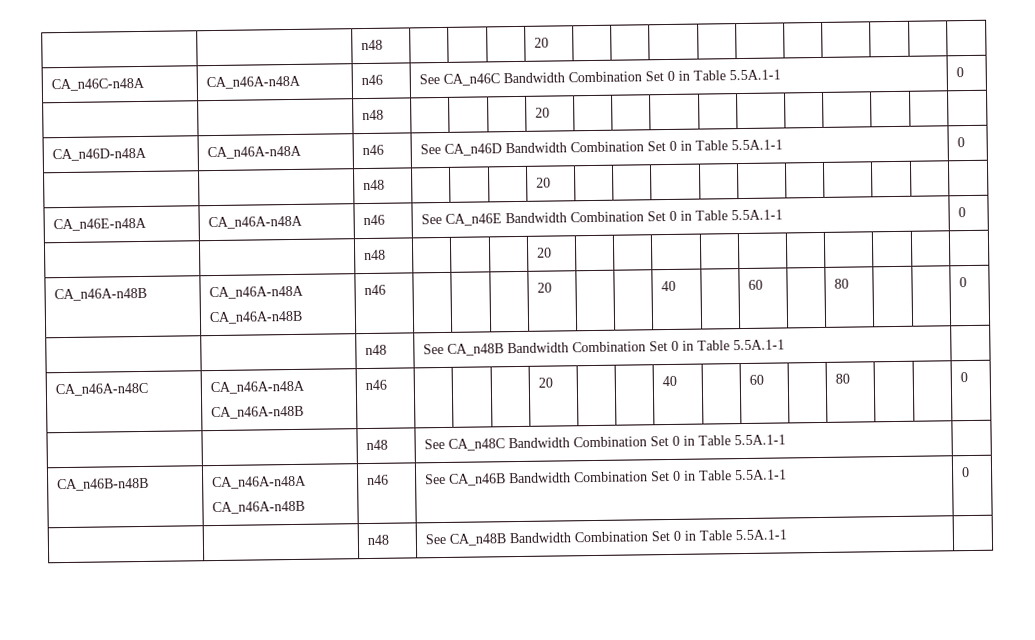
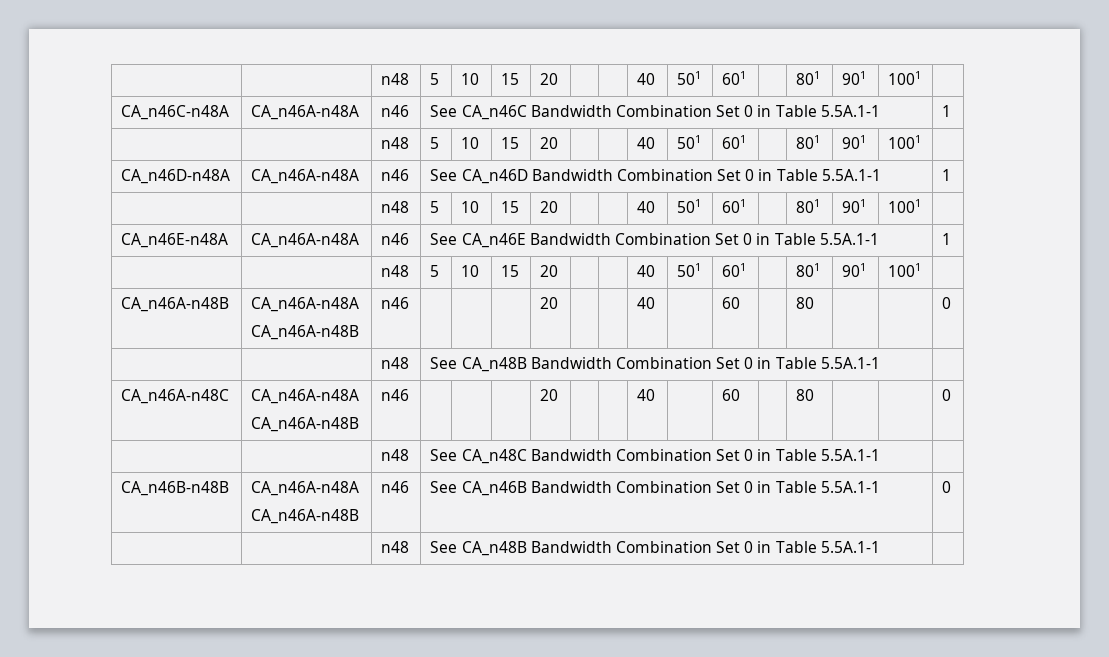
[361,39,384,51] [534,37,550,48] | | n48 | | | | 20 | | | | | | | | | -> [381,73,410,85] [430,73,440,85] [461,73,480,85] [501,73,520,85] [540,73,559,85] [637,73,656,85] [677,71,702,85] [722,71,747,85] [796,71,821,85] [842,71,867,85] [888,71,922,85] | | n48 | 5 | 10 | 15 | 20 | | | 40 | 501 | 601 | | 801 | 901 | 1001
[956,67,965,78] [362,109,385,121] [535,107,551,118] 0 // | | n48 | | | | 20 | | | | | | | | | -> [942,105,952,117] [381,137,410,149] [430,137,440,149] [461,137,480,149] [501,137,520,149] [540,137,559,149] [637,137,656,149] [677,135,702,149] [722,135,747,149] [796,135,821,149] [842,135,867,149] [888,135,922,149] 1 // | | n48 | 5 | 10 | 15 | 20 | | | 40 | 501 | 601 | | 801 | 901 | 1001
[957,137,966,148] [363,179,386,191] [536,177,552,188] 0 // | | n48 | | | | 20 | | | | | | | | | -> [942,169,952,181] [381,201,410,213] [430,201,440,213] [461,201,480,213] [501,201,520,213] [540,201,559,213] [637,201,656,213] [677,199,702,213] [722,199,747,213] [796,199,821,213] [842,199,867,213] [888,199,922,213] 1 // | | n48 | 5 | 10 | 15 | 20 | | | 40 | 501 | 601 | | 801 | 901 | 1001
[958,207,967,218] [364,249,387,261] [537,247,553,258] 0 // | | n48 | | | | 20 | | | | | | | | | -> [942,233,952,245] [381,265,410,277] [430,265,440,277] [461,265,480,277] [501,265,520,277] [540,265,559,277] [637,265,656,277] [677,263,702,277] [722,263,747,277] [796,263,821,277] [842,263,867,277] [888,263,922,277] 1 // | | n48 | 5 | 10 | 15 | 20 | | | 40 | 501 | 601 | | 801 | 901 | 1001

